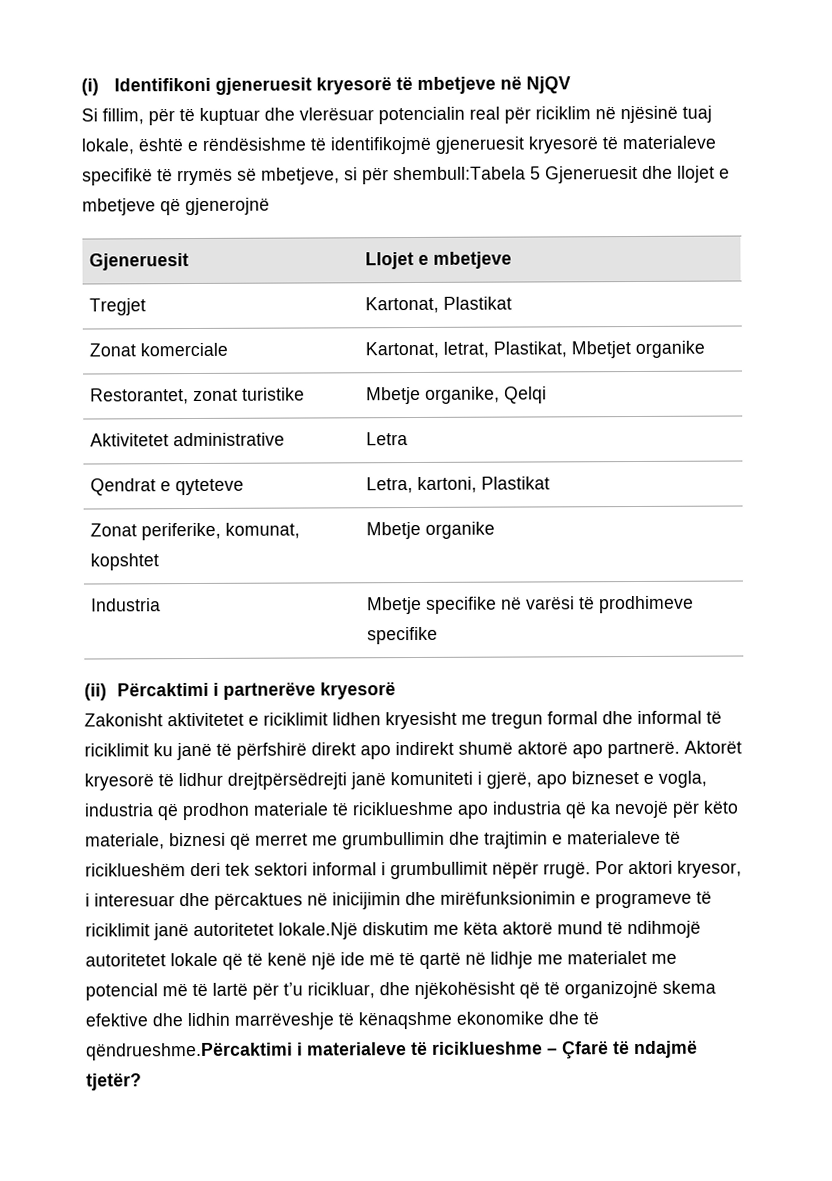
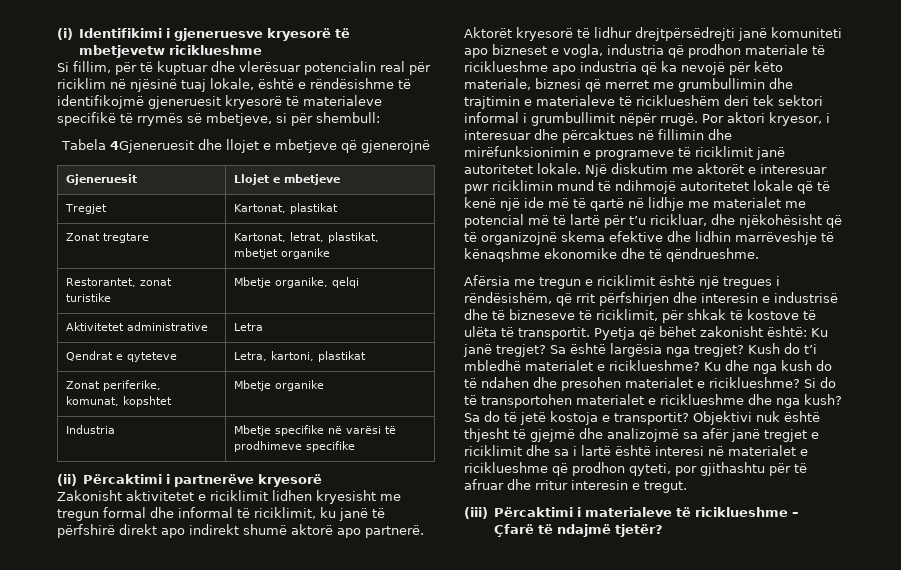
[114,76,572,95] Identifikoni gjeneruesit kryesorë të mbetjeve në NjQV -> [79,28,351,41] [79,45,263,58] Identifikimi i gjeneruesve kryesorë të mbetjevetw riciklueshme
[393,165,638,184] shembull:Tabela 5 Gjeneruesit -> [316,112,380,123] [61,139,194,153] shembull: // Tabela 4Gjeneruesit
[443,296,513,310] [89,342,229,357] Plastikat // Zonat komerciale -> [290,203,339,214] [66,233,150,243] plastikat // Zonat tregtare
[493,341,632,359] Plastikat, Mbetjet -> [328,232,380,243] [234,248,279,259] plastikat, mbetjet
[504,386,548,404] Qelqi -> [332,277,360,288] qelqi
[481,476,551,490] Plastikat -> [318,351,367,362] plastikat
[84,743,149,757] riciklimit -> [254,507,316,519] riciklimit,
[477,771,532,789] i gjerë, -> (842, 32) none
[332,892,401,910] inicijimin -> [658,129,704,140] fillimin
[278,921,553,940] lokale.Një diskutim me këta aktorë -> [537,163,827,177] [464,180,553,194] lokale. Një diskutim me aktorët e interesuar pwr riciklimin
[86,1042,293,1061] qëndrueshme.Përcaktimi -> [666,248,759,262] [464,275,780,289] [464,292,838,306] [464,309,816,323] [464,326,828,340] [463,343,817,357] [464,360,832,374] [464,377,836,391] [464,394,842,408] [464,411,820,425] [464,428,819,442] [464,445,808,456] [464,462,807,476] [464,479,687,493] [464,507,574,519] qëndrueshme. // Afërsia me tregun e riciklimit është një tregues i rëndësishëm, që rrit përfshirjen dhe interesin e industrisë dhe të bizneseve të riciklimit, për shkak të kostove të ulëta të transportit. Pyetja që bëhet zakonisht është: Ku janë tregjet? Sa është largësia nga tregjet? Kush do t’i mbledhë materialet e riciklueshme? Ku dhe nga kush do të ndahen dhe presohen materialet e riciklueshme? Si do të transportohen materialet e riciklueshme dhe nga kush? Sa do të jetë kostoja e transportit? Objektivi nuk është thjesht të gjejmë dhe analizojmë sa afër janë tregjet e riciklimit dhe sa i lartë është interesi në materialet e riciklueshme që prodhon qyteti, por gjithashtu për të afruar dhe rritur interesin e tregut. // (iii) Përcaktimi

